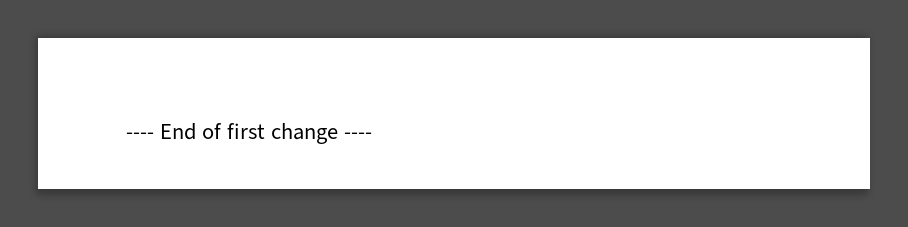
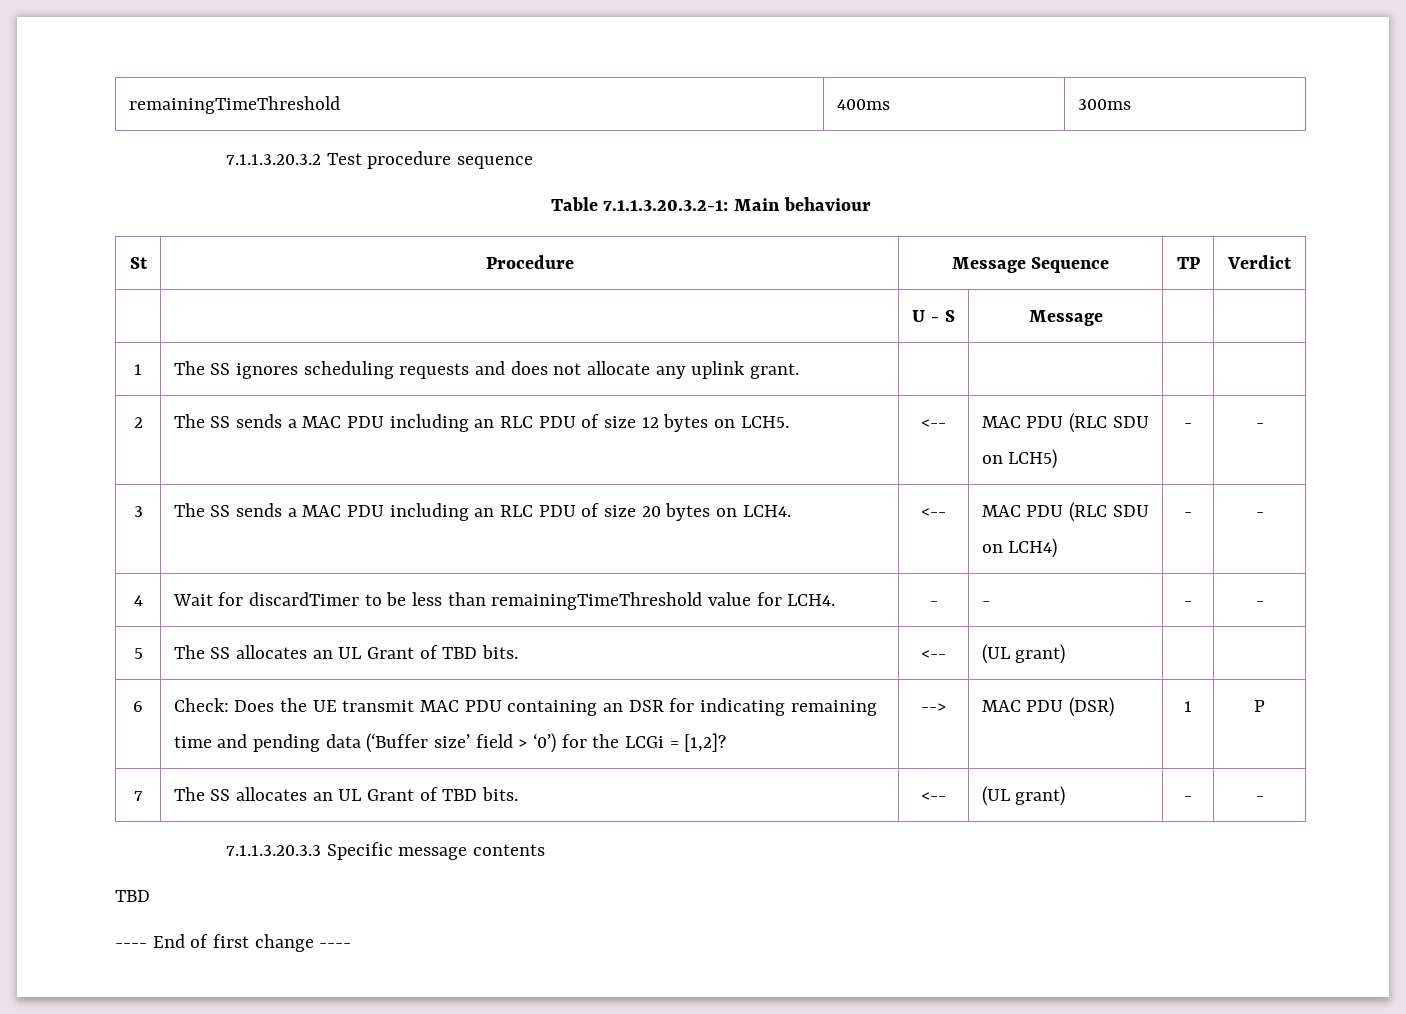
(126, 135) none -> [128,96,340,114] [836,99,890,110] [1077,99,1131,110] [225,151,533,169] [550,197,871,211] [129,257,148,269] [485,255,574,269] [951,257,1110,273] [1176,257,1200,269] [1227,255,1292,269] [912,310,955,322] [1028,310,1103,326] [134,364,142,375] [173,361,799,379] [133,417,143,428] [173,414,789,432] [921,419,946,428] [981,413,1149,433] [981,449,1058,469] [1184,423,1192,428] [1255,423,1264,428] [133,506,143,517] [173,503,791,521] [921,508,946,517] [981,502,1149,522] [981,538,1058,558] [1184,512,1192,517] [1255,512,1264,517] [133,595,143,606] [172,592,836,610] [929,601,938,606] [981,601,990,606] [1184,601,1192,606] [1255,601,1264,606] [133,648,143,659] [173,645,518,659] [921,650,946,659] [981,644,1066,664] [133,701,143,712] [173,698,877,716] [173,733,727,753] [921,703,946,712] [981,697,1114,717] [1184,701,1192,712] [1254,700,1265,712] [133,791,143,801] [173,787,518,801] [921,792,946,801] [981,786,1066,806] [1184,796,1192,801] [1255,796,1264,801] [225,842,545,860] [115,890,150,902] remainingTimeThreshold | 400ms | 300ms // 7.1.1.3.20.3.2 Test procedure sequence // Table 7.1.1.3.20.3.2-1: Main behaviour // St | Procedure | Message Sequence | TP | Verdict // | | U - S | Message | | // 1 | The SS ignores scheduling requests and does not allocate any uplink grant. | | | | // 2 | The SS sends a MAC PDU including an RLC PDU of size 12 bytes on LCH5. | <-- | MAC PDU (RLC SDU on LCH5) | - | - // 3 | The SS sends a MAC PDU including an RLC PDU of size 20 bytes on LCH4. | <-- | MAC PDU (RLC SDU on LCH4) | - | - // 4 | Wait for discardTimer to be less than remainingTimeThreshold value for LCH4. | - | - | - | - // 5 | The SS allocates an UL Grant of TBD bits. | <-- | (UL grant) | | // 6 | Check: Does the UE transmit MAC PDU containing an DSR for indicating remaining time and pending data (‘Buffer size’ field > ‘0’) for the LCGi = [1,2]? | --> | MAC PDU (DSR) | 1 | P // 7 | The SS allocates an UL Grant of TBD bits. | <-- | (UL grant) | - | - // 7.1.1.3.20.3.3 Specific message contents // TBD //

